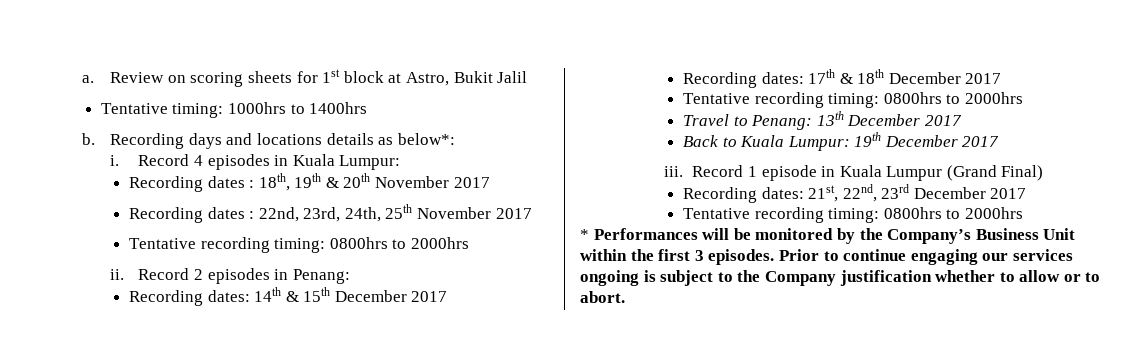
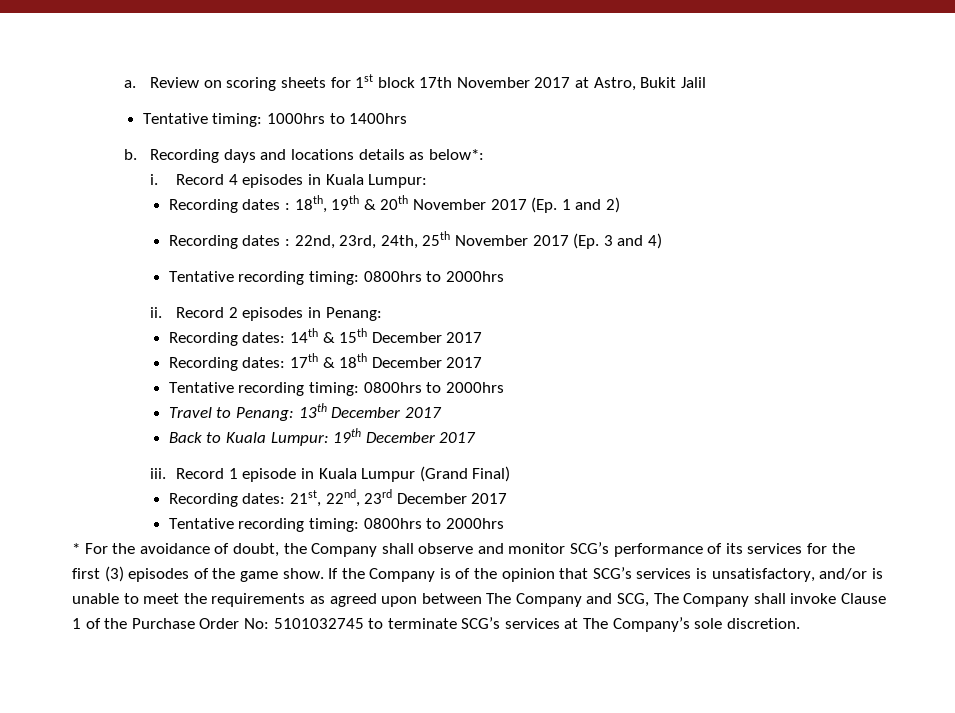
(384, 77) none -> [419,77,571,88] 17th November 2017
(490, 182) none -> [531,197,620,213] (Ep. 1 and 2)
(532, 213) none -> [573,233,662,249] (Ep. 3 and 4)
[593,228,1076,244] [580,249,1073,265] [580,270,1101,286] [580,291,625,303] Performances will be monitored by the Company’s Business Unit within the first 3 episodes. Prior to continue engaging our services ongoing is subject to the Company justification whether to allow or to abort. -> [84,542,855,557] [72,566,883,582] [72,593,887,607] [72,617,800,632] For the avoidance of doubt, the Company shall observe and monitor SCG’s performance of its services for the first (3) episodes of the game show. If the Company is of the opinion that SCG’s services is unsatisfactory, and/or is unable to meet the requirements as agreed upon between The Company and SCG, The Company shall invoke Clause 1 of the Purchase Order No: 5101032745 to terminate SCG’s services at The Company’s sole discretion.

